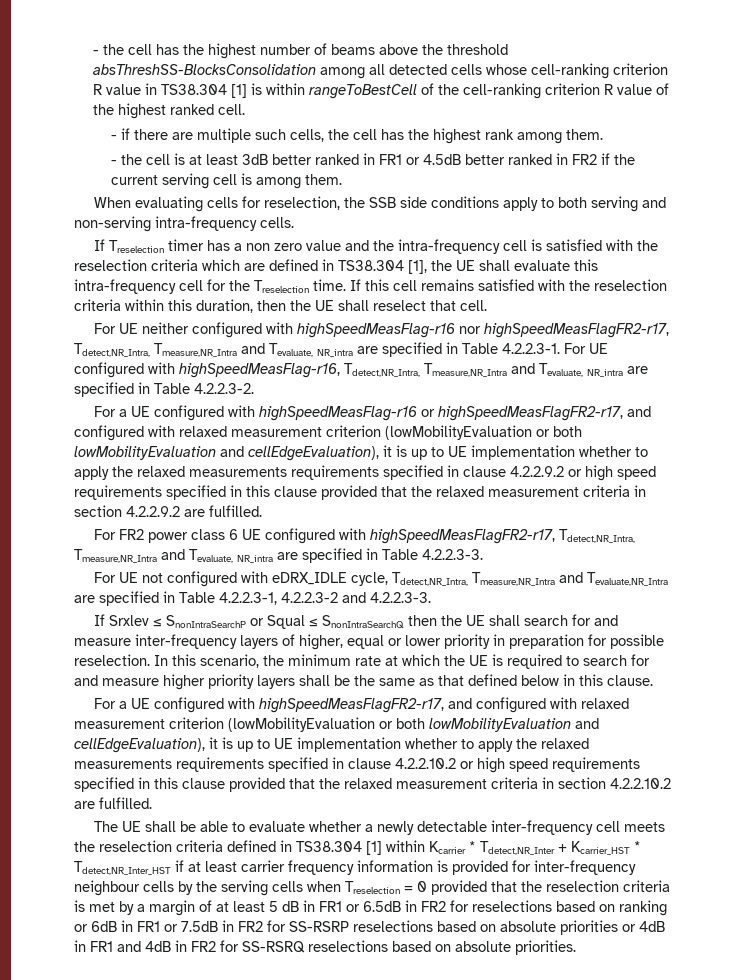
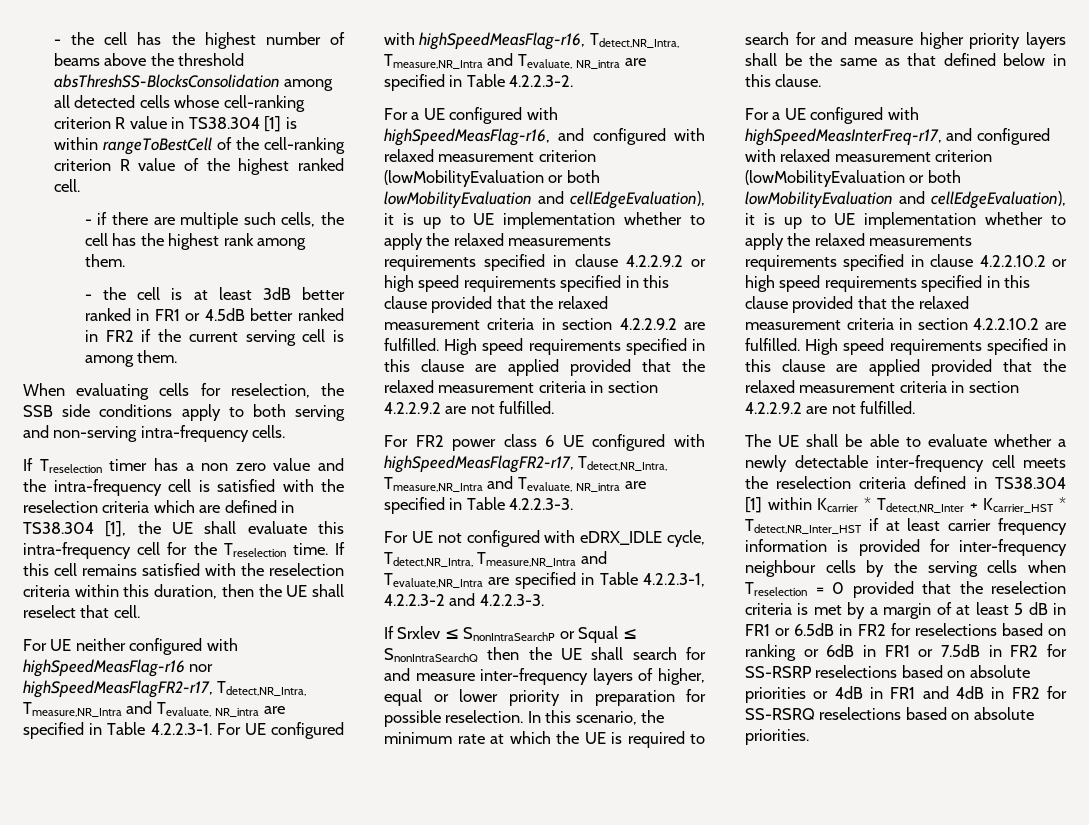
[259,406,624,421] highSpeedMeasFlag-r16 or highSpeedMeasFlagFR2-r17, -> [384,128,550,146] highSpeedMeasFlag-r16,
(262, 511) none -> [444,338,705,355] [384,359,705,376] [384,380,658,393] [384,401,555,414] High speed requirements specified in this clause are applied provided that the relaxed measurement criteria in section 4.2.2.9.2 are not fulfilled.
[259,698,445,713] highSpeedMeasFlagFR2-r17, -> [745,128,942,146] highSpeedMeasInterFreq-r17,
(152, 803) none -> [805,338,1066,355] [745,359,1066,376] [745,380,1019,393] [745,401,916,414] High speed requirements specified in this clause are applied provided that the relaxed measurement criteria in section 4.2.2.9.2 are not fulfilled.

